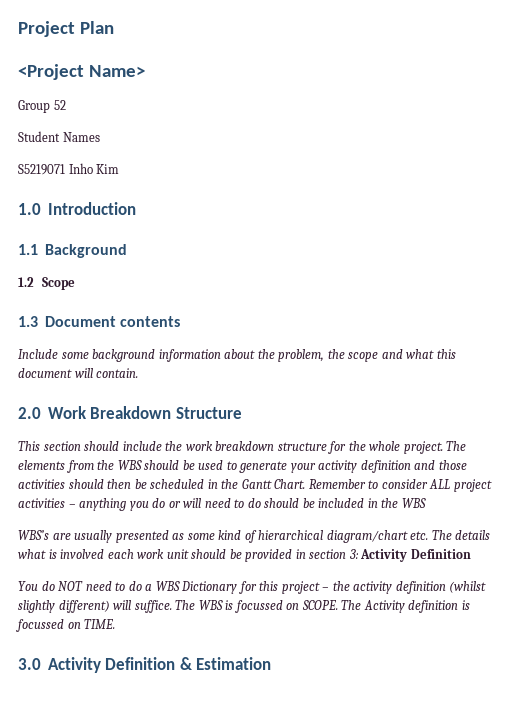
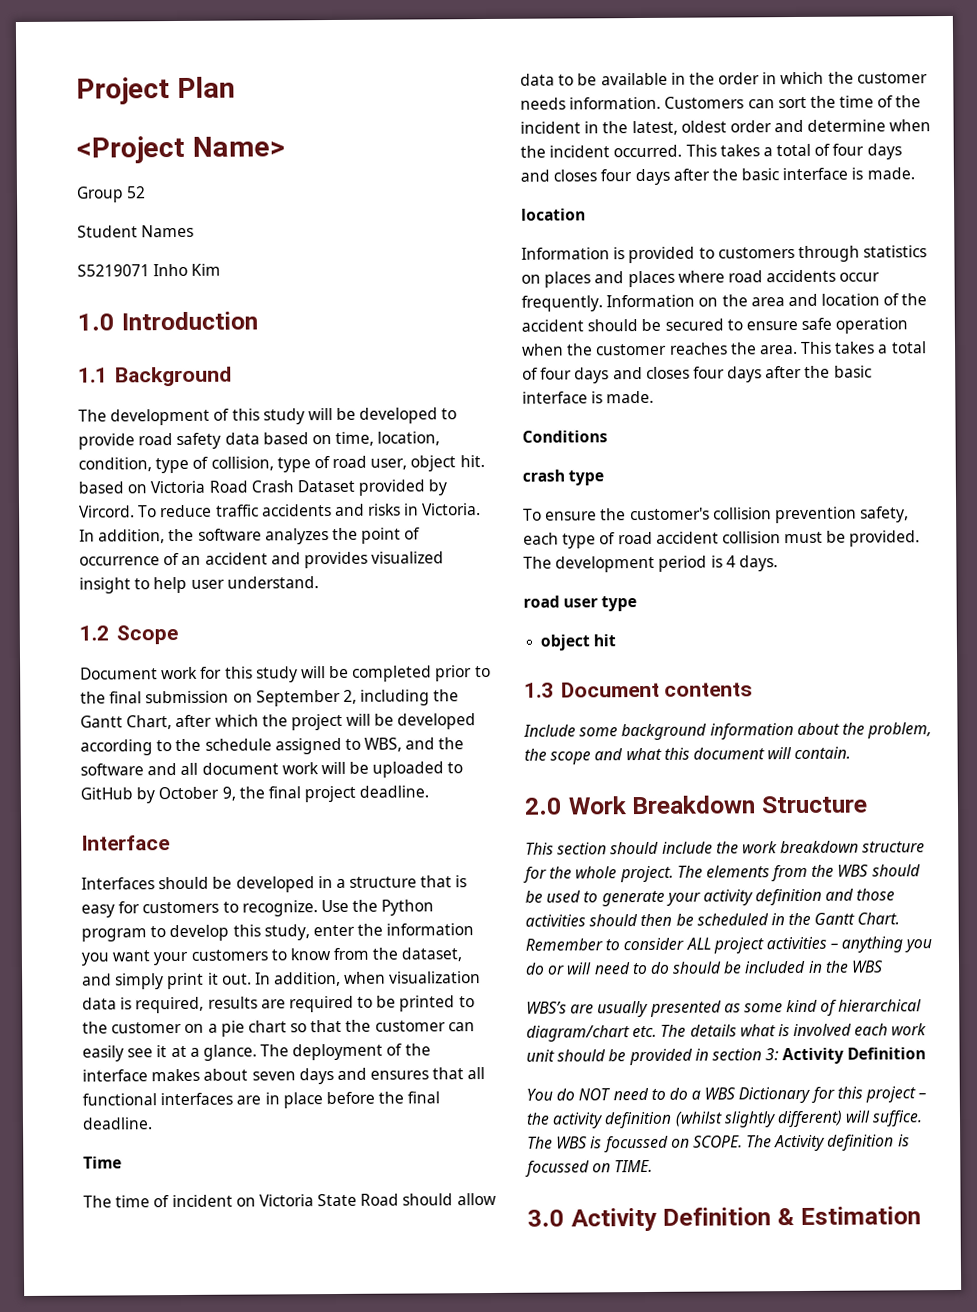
[18,277,75,290] 1.2 Scope -> [78,407,458,426] [78,431,441,450] [78,455,485,474] [78,479,448,496] [79,503,482,518] [79,527,421,545] [79,551,445,569] [79,576,319,594] [79,625,178,645] [80,665,491,683] [80,689,460,707] [80,713,477,731] [80,737,465,756] [80,761,464,778] [80,785,430,804] [81,835,170,851] [81,875,468,893] [81,899,435,918] [81,923,475,942] [81,947,463,966] [82,971,482,990] [82,995,475,1014] [82,1019,475,1037] [82,1043,431,1062] [82,1067,486,1085] [82,1091,441,1109] [82,1117,153,1130] [83,1156,122,1169] [83,1192,497,1208] [520,71,928,86] [520,95,922,110] [520,119,932,136] [520,143,902,160] [520,167,915,186] [521,208,586,221] [521,245,928,264] [521,269,881,288] [521,293,928,312] [521,317,909,334] [521,341,927,356] [522,365,872,384] [522,390,655,404] [522,430,608,443] [522,469,605,486] [523,506,910,524] [523,530,921,549] [523,555,778,573] [523,595,638,612] [540,634,617,651] The development of this study will be developed to provide road safety data based on time, location, condition, type of collision, type of road user, object hit. based on Victoria Road Crash Dataset provided by Vircord. To reduce traffic accidents and risks in Victoria. In addition, the software analyzes the point of occurrence of an accident and provides visualized insight to help user understand. // 1.2 Scope // Document work for this study will be completed prior to the final submission on September 2, including the Gantt Chart, after which the project will be developed according to the schedule assigned to WBS, and the software and all document work will be uploaded to GitHub by October 9, the final project deadline. // Interface // Interfaces should be developed in a structure that is easy for customers to recognize. Use the Python program to develop this study, enter the information you want your customers to know from the dataset, and simply print it out. In addition, when visualization data is required, results are required to be printed to the customer on a pie chart so that the customer can easily see it at a glance. The deployment of the interface makes about seven days and ensures that all functional interfaces are in place before the final deadline. // Time // The time of incident on Victoria State Road should allow data to be available in the order in which the customer needs information. Customers can sort the time of the incident in the latest, oldest order and determine when the incident occurred. This takes a total of four days and closes four days after the basic interface is made. // location // Information is provided to customers through statistics on places and places where road accidents occur frequently. Information on the area and location of the accident should be secured to ensure safe operation when the customer reaches the area. This takes a total of four days and closes four days after the basic interface is made. // Conditions // crash type // To ensure the customer's collision prevention safety, each type of road accident collision must be provided. The development period is 4 days. // road user type // object hit

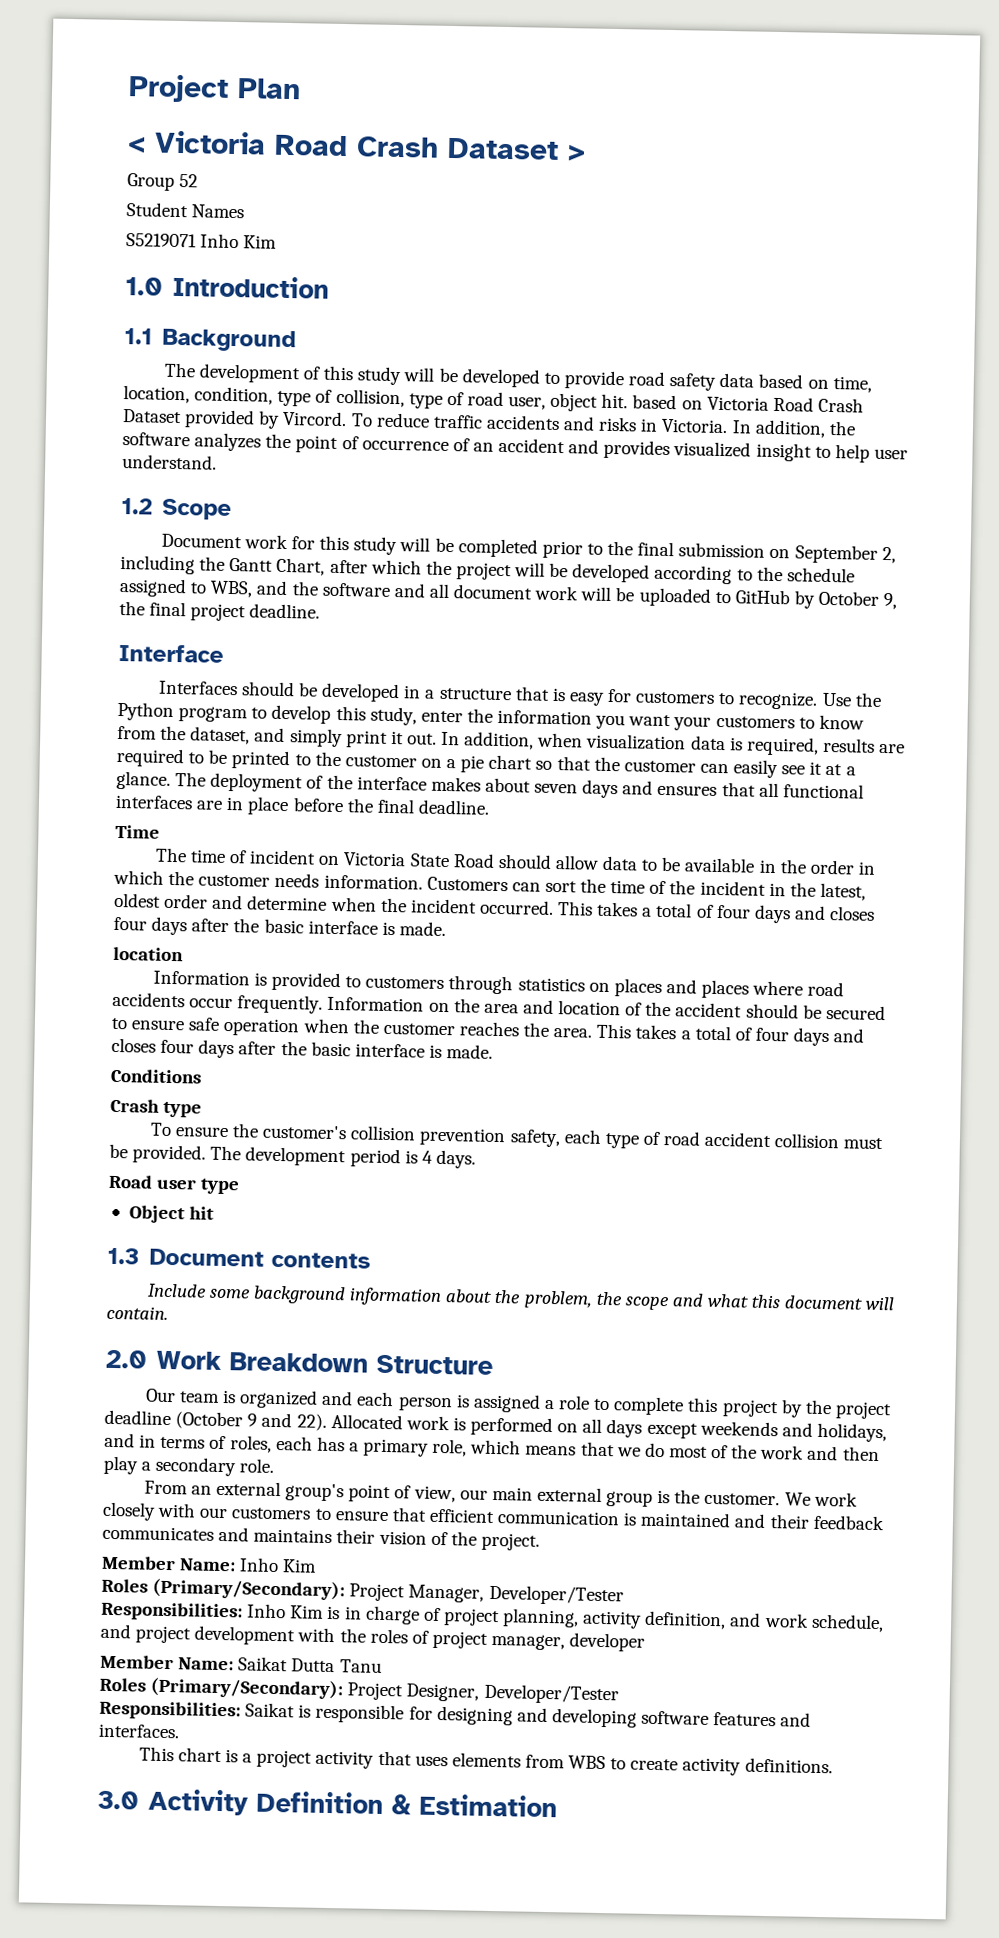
[76,135,285,164] <Project Name> -> [127,130,586,162] < Victoria Road Crash Dataset >
[522,469,565,482] crash -> [110,1098,160,1113] Crash
[523,595,560,608] road -> [108,1174,153,1189] Road
[540,634,591,651] object -> [128,1205,185,1224] Object
[525,840,926,855] [523,864,921,883] [525,888,896,907] [525,912,901,927] [525,936,933,954] [525,960,885,975] [526,999,923,1018] [526,1023,928,1042] [526,1047,927,1066] [526,1086,927,1104] [526,1110,924,1129] [527,1134,910,1153] [525,1159,654,1177] This section should include the work breakdown structure for the whole project. The elements from the WBS should be used to generate your activity definition and those activities should then be scheduled in the Gantt Chart. Remember to consider ALL project activities – anything you do or will need to do should be included in the WBS // WBS’s are usually presented as some kind of hierarchical diagram/chart etc. The details what is involved each work unit should be provided in section 3: Activity Definition // You do NOT need to do a WBS Dictionary for this project – the activity definition (whilst slightly different) will suffice. The WBS is focussed on SCOPE. The Activity definition is focussed on TIME. -> [145,1388,892,1420] [104,1409,887,1443] [104,1432,880,1462] [103,1455,275,1477] [143,1480,858,1507] [102,1501,885,1531] [102,1525,540,1551] [101,1555,318,1573] [101,1578,624,1606] [101,1601,884,1633] [100,1623,646,1652] [100,1654,382,1673] [99,1677,619,1705] [99,1700,812,1728] [98,1723,180,1739] [138,1746,833,1776] Our team is organized and each person is assigned a role to complete this project by the project deadline (October 9 and 22). Allocated work is performed on all days except weekends and holidays, and in terms of roles, each has a primary role, which means that we do most of the work and then play a secondary role. // From an external group's point of view, our main external group is the customer. We work closely with our customers to ensure that efficient communication is maintained and their feedback communicates and maintains their vision of the project. // Member Name: Inho Kim // Roles (Primary/Secondary): Project Manager, Developer/Tester // Responsibilities: Inho Kim is in charge of project planning, activity definition, and work schedule, and project development with the roles of project manager, developer // Member Name: Saikat Dutta Tanu // Roles (Primary/Secondary): Project Designer, Developer/Tester // Responsibilities: Saikat is responsible for designing and developing software features and interfaces. // This chart is a project activity that uses elements from WBS to create activity definitions.

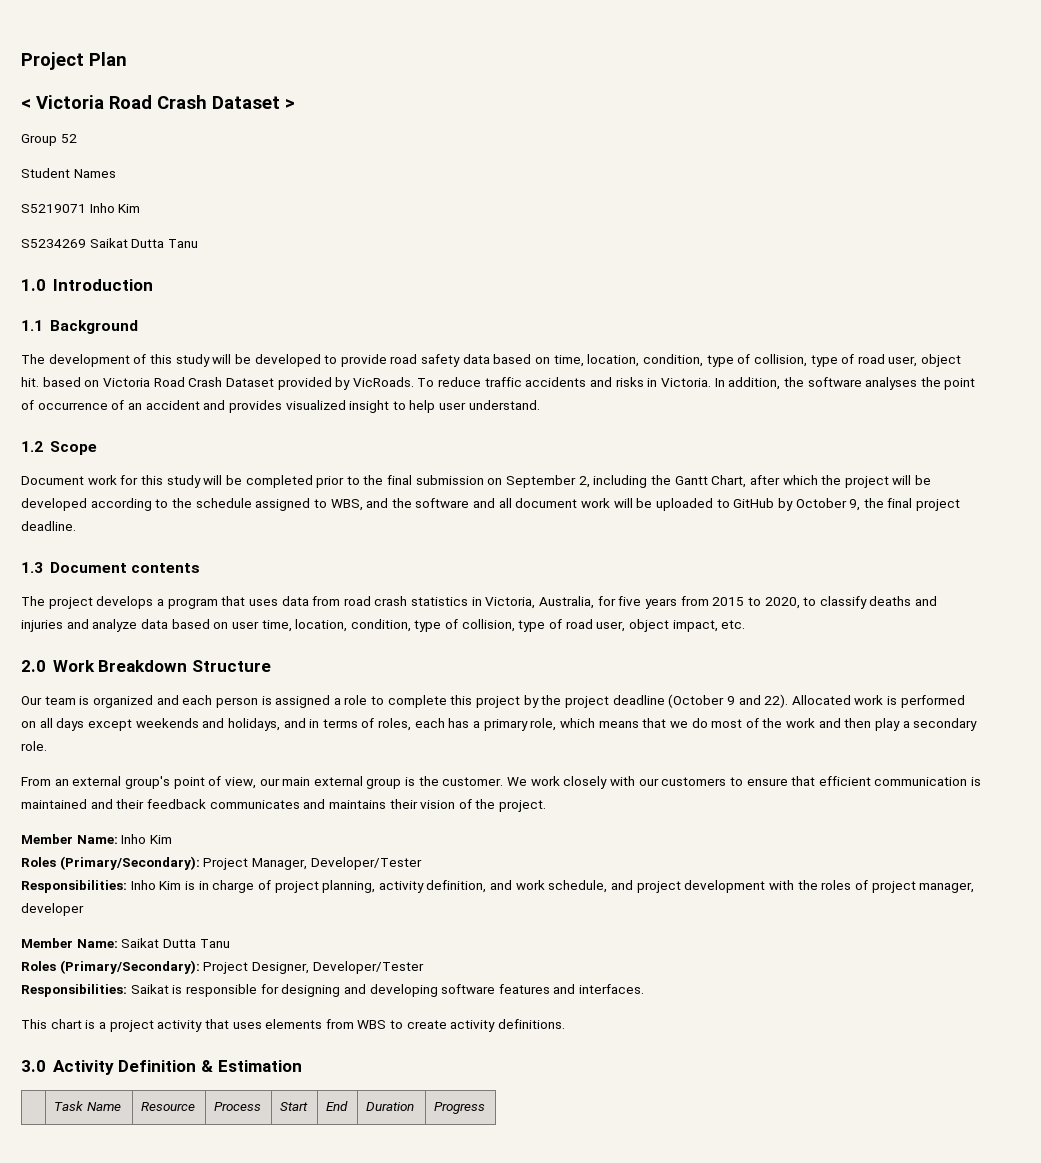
(278, 242) none -> [21,238,198,248] // S5234269 Saikat Dutta Tanu
[282,410,348,427] Vircord. -> [352,377,414,387] VicRoads.
[194,432,262,452] analyzes -> [865,377,918,390] analyses
[118,643,224,663] [157,680,882,710] [117,701,864,731] [117,725,906,756] [116,747,856,779] [116,770,864,799] [115,794,490,816] [115,824,160,839] [154,847,876,875] [113,869,866,901] [114,892,876,924] [113,916,446,937] [113,946,184,962] [152,970,845,999] [112,991,886,1021] [111,1017,865,1047] [111,1037,494,1059] [110,1068,202,1084] [110,1098,203,1118] [149,1122,884,1150] [109,1143,476,1169] [108,1174,241,1195] [128,1205,215,1224] [107,1247,371,1269] [146,1283,896,1311] [106,1305,168,1320] Interface // Interfaces should be developed in a structure that is easy for customers to recognize. Use the Python program to develop this study, enter the information you want your customers to know from the dataset, and simply print it out. In addition, when visualization data is required, results are required to be printed to the customer on a pie chart so that the customer can easily see it at a glance. The deployment of the interface makes about seven days and ensures that all functional interfaces are in place before the final deadline. // Time // The time of incident on Victoria State Road should allow data to be available in the order in which the customer needs information. Customers can sort the time of the incident in the latest, oldest order and determine when the incident occurred. This takes a total of four days and closes four days after the basic interface is made. // location // Information is provided to customers through statistics on places and places where road accidents occur frequently. Information on the area and location of the accident should be secured to ensure safe operation when the customer reaches the area. This takes a total of four days and closes four days after the basic interface is made. // Conditions // Crash type // To ensure the customer's collision prevention safety, each type of road accident collision must be provided. The development period is 4 days. // Road user type // Object hit // 1.3 Document contents // Include some background information about the problem, the scope and what this document will contain. -> [21,562,200,573] [21,596,938,609] [21,619,746,632] 1.3 Document contents // The project develops a program that uses data from road crash statistics in Victoria, Australia, for five years from 2015 to 2020, to classify deaths and injuries and analyze data based on user time, location, condition, type of collision, type of road user, object impact, etc.
(557, 1805) none -> [54,1101,121,1111] [141,1102,196,1111] [214,1102,262,1111] [280,1102,309,1111] [326,1101,349,1111] [366,1102,415,1111] [434,1102,486,1114] // | Task Name | Resource | Process | Start | End | Duration | Progress

